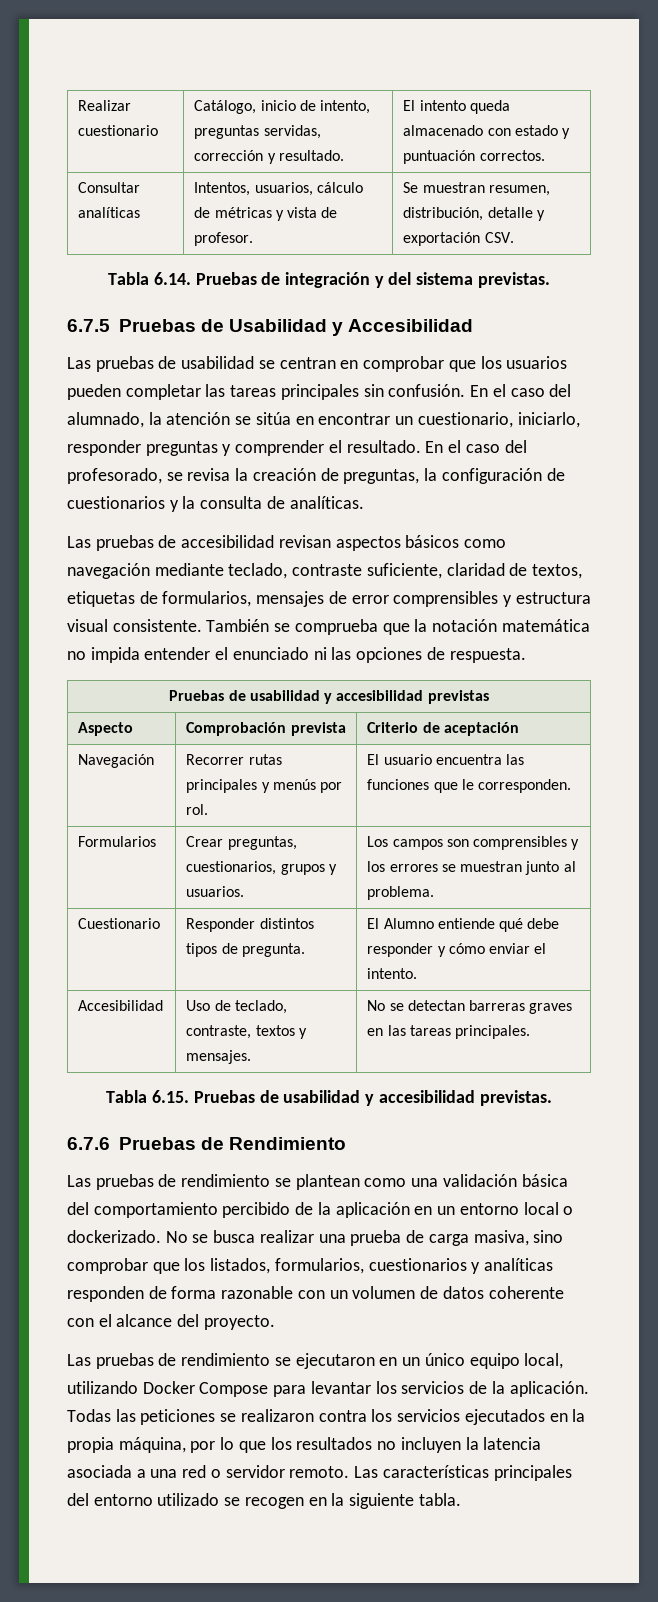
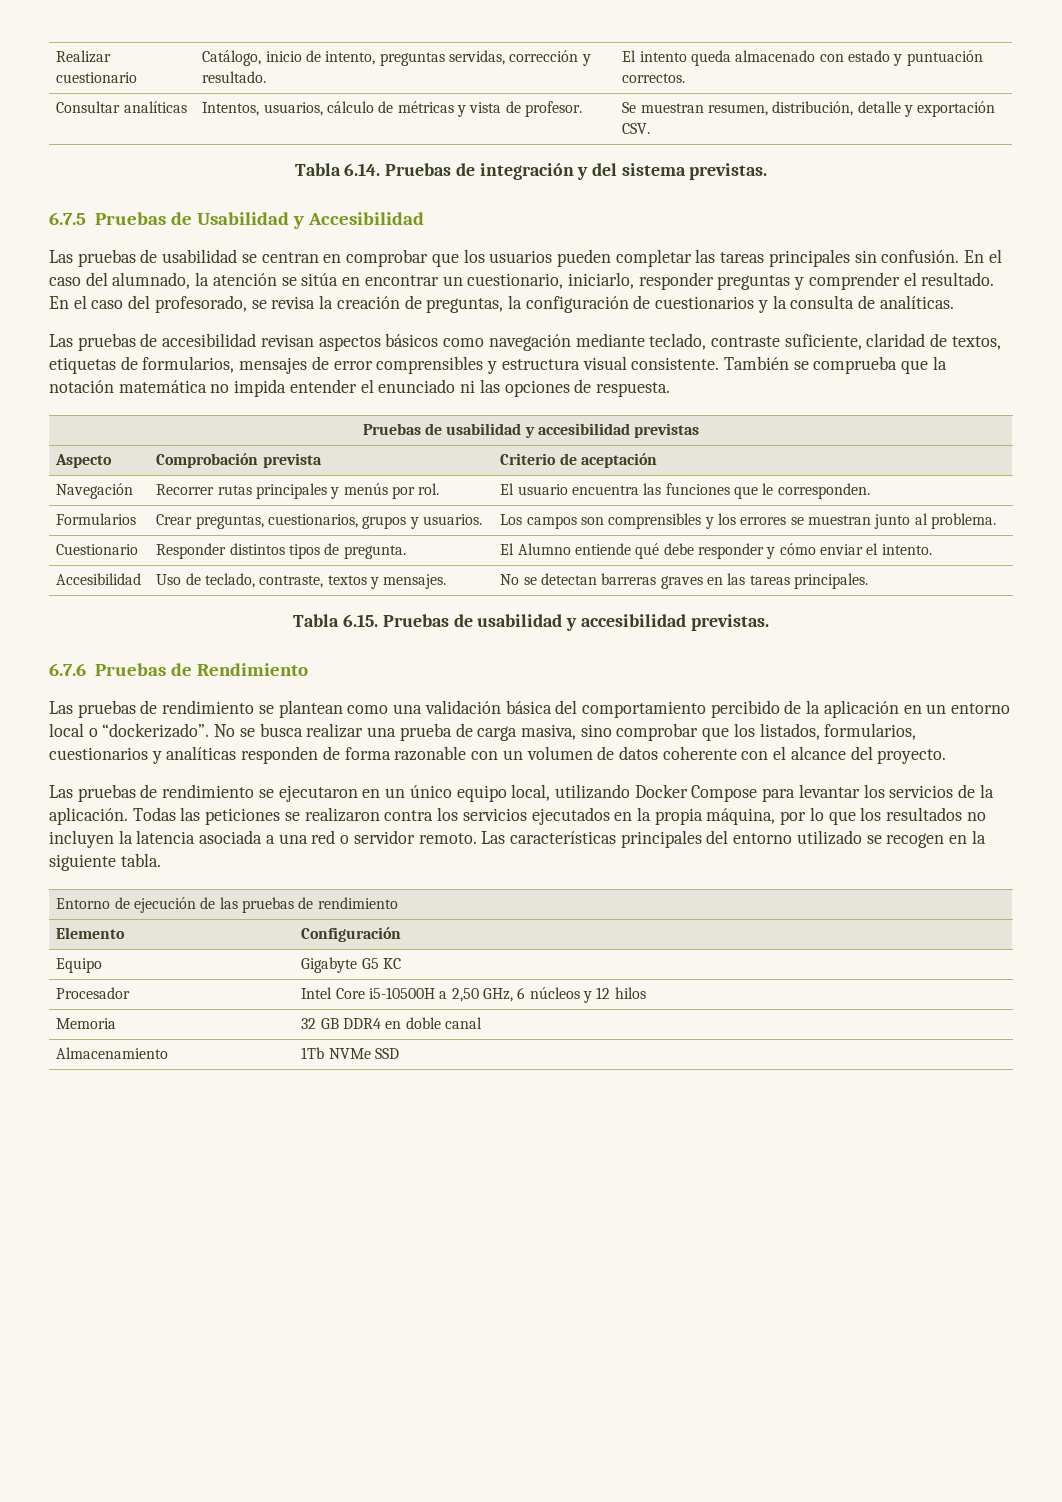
[67,1230,161,1243] dockerizado. -> [102,723,210,738] “dockerizado”.
(461, 1499) none -> [56,897,398,913] [56,927,126,939] [301,927,402,942] [56,958,103,973] [301,957,402,973] [56,987,131,999] [301,987,646,1003] [56,1018,117,1029] [301,1017,482,1029] [56,1047,169,1059] [301,1047,400,1059] // Entorno de ejecución de las pruebas de rendimiento // Elemento | Configuración // Equipo | Gigabyte G5 KC // Procesador | Intel Core i5-10500H a 2,50 GHz, 6 núcleos y 12 hilos // Memoria | 32 GB DDR4 en doble canal // Almacenamiento | 1Tb NVMe SSD

